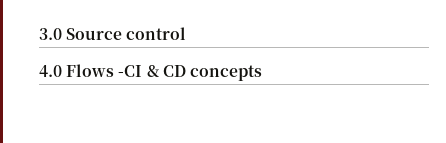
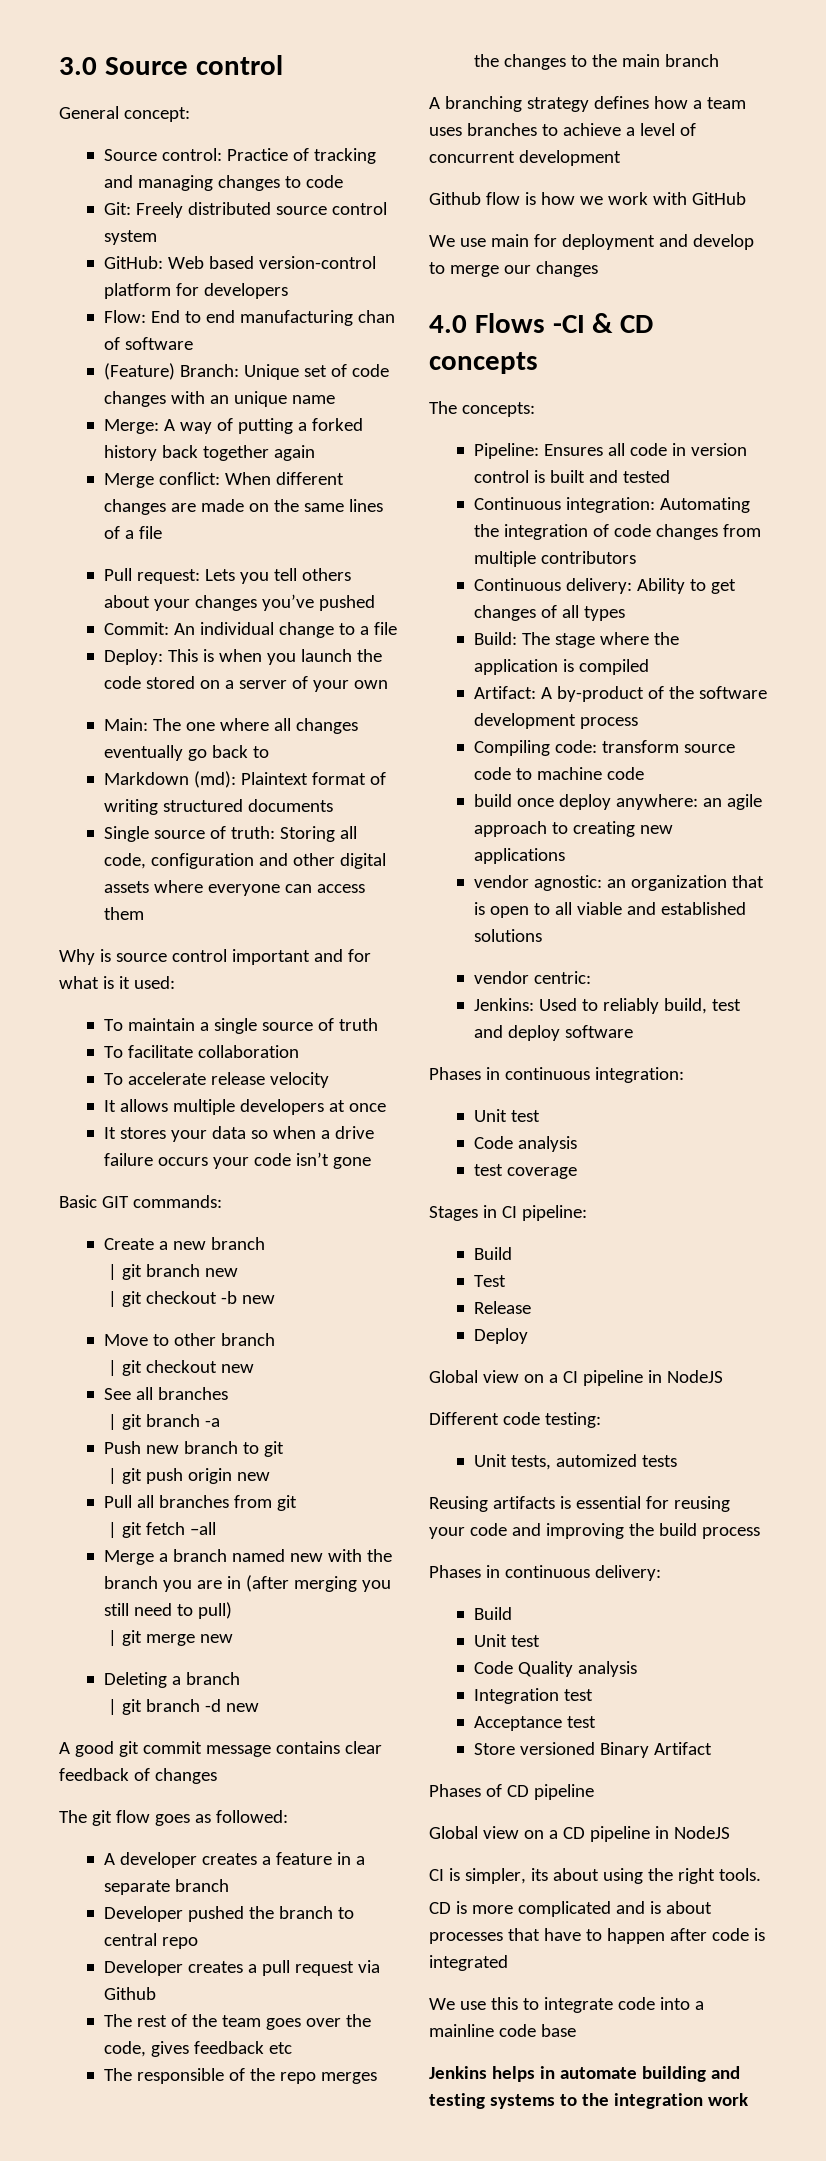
(187, 33) none -> [59,106,190,122] [103,148,376,164] [103,175,343,191] [103,202,387,218] [103,230,157,245] [103,256,376,269] [103,283,288,299] [103,310,395,326] [103,337,193,350] [103,363,389,380] [103,391,335,407] [103,418,363,434] [103,445,315,461] [103,472,344,488] [103,499,383,515] [103,526,162,539] [103,568,351,584] [103,594,375,611] [103,622,397,638] [103,649,382,665] [103,676,388,692] [103,718,358,734] [103,745,269,761] [103,771,386,788] [103,799,333,815] [103,826,357,842] [103,853,386,869] [103,880,365,896] [103,907,144,920] [59,949,371,965] [59,976,175,989] [103,1018,378,1034] [103,1045,299,1058] [103,1072,329,1088] [103,1099,386,1115] [103,1126,374,1142] [103,1152,371,1169] [59,1195,222,1208] [103,1237,265,1250] [107,1264,238,1280] [107,1291,275,1307] [103,1333,275,1346] [107,1360,254,1376] [103,1387,228,1400] [107,1414,220,1430] [103,1441,284,1457] [107,1468,270,1484] [103,1495,297,1511] [107,1522,216,1538] [103,1549,392,1565] [103,1575,391,1592] [103,1602,232,1619] [107,1630,233,1646] [103,1672,240,1688] [107,1699,259,1715] [59,1741,382,1757] [59,1768,217,1784] [59,1810,288,1826] [103,1852,365,1868] [103,1879,229,1895] [103,1906,354,1922] [103,1933,198,1949] [103,1960,380,1976] [103,1987,156,2000] [103,2014,371,2030] [103,2041,292,2057] [103,2068,377,2084] [473,54,719,70] [429,96,746,112] [429,123,696,136] [429,150,621,166] [429,192,746,205] [429,234,754,250] [429,261,598,277] // General concept: // Source control: Practice of tracking and managing changes to code // Git: Freely distributed source control system // GitHub: Web based version-control platform for developers // Flow: End to end manufacturing chan of software // (Feature) Branch: Unique set of code changes with an unique name // Merge: A way of putting a forked history back together again // Merge conflict: When different changes are made on the same lines of a file // Pull request: Lets you tell others about your changes you’ve pushed // Commit: An individual change to a file // Deploy: This is when you launch the code stored on a server of your own // Main: The one where all changes eventually go back to // Markdown (md): Plaintext format of writing structured documents // Single source of truth: Storing all code, configuration and other digital assets where everyone can access them // Why is source control important and for what is it used: // To maintain a single source of truth // To facilitate collaboration // To accelerate release velocity // It allows multiple developers at once // It stores your data so when a drive failure occurs your code isn’t gone // Basic GIT commands: // Create a new branch // | git branch new // | git checkout -b new // Move to other branch // | git checkout new // See all branches // | git branch -a // Push new branch to git // | git push origin new // Pull all branches from git // | git fetch –all // Merge a branch named new with the branch you are in (after merging you still need to pull) // | git merge new // Deleting a branch // | git branch -d new // A good git commit message contains clear feedback of changes // The git flow goes as followed: // A developer creates a feature in a separate branch // Developer pushed the branch to central repo // Developer creates a pull request via Github // The rest of the team goes over the code, gives feedback etc // The responsible of the repo merges the changes to the main branch // A branching strategy defines how a team uses branches to achieve a level of concurrent development // Github flow is how we work with GitHub // We use main for deployment and develop to merge our changes
(262, 73) none -> [429,401,535,417] [473,443,747,459] [473,470,670,483] [473,497,750,513] [473,524,761,540] [473,551,636,567] [473,578,736,594] [473,605,625,621] [473,632,679,648] [473,659,649,675] [473,686,767,702] [473,713,638,729] [473,740,735,756] [473,767,644,780] [473,794,762,810] [473,821,673,837] [473,848,565,864] [473,875,764,891] [473,902,746,918] [473,929,542,942] [473,971,591,984] [473,998,741,1014] [473,1025,633,1041] [429,1067,684,1083] [473,1109,540,1122] [473,1136,577,1152] [473,1164,577,1179] [429,1205,587,1221] [473,1247,512,1260] [473,1275,506,1287] [473,1301,531,1314] [473,1328,528,1344] [429,1370,723,1386] [429,1412,601,1428] [473,1454,677,1470] [429,1496,730,1512] [429,1523,760,1539] [429,1565,661,1581] [473,1607,512,1620] [473,1634,540,1647] [473,1661,637,1677] [473,1688,593,1704] [473,1716,596,1731] [473,1742,712,1758] [429,1784,594,1800] [429,1826,730,1842] [429,1868,761,1884] [429,1901,712,1917] [429,1928,765,1944] [429,1955,508,1971] [429,1997,704,2013] [429,2024,576,2037] [429,2066,740,2082] [429,2093,748,2109] // The concepts: // Pipeline: Ensures all code in version control is built and tested // Continuous integration: Automating the integration of code changes from multiple contributors // Continuous delivery: Ability to get changes of all types // Build: The stage where the application is compiled // Artifact: A by-product of the software development process // Compiling code: transform source code to machine code // build once deploy anywhere: an agile approach to creating new applications // vendor agnostic: an organization that is open to all viable and established solutions // vendor centric: // Jenkins: Used to reliably build, test and deploy software // Phases in continuous integration: // Unit test // Code analysis // test coverage // Stages in CI pipeline: // Build // Test // Release // Deploy // Global view on a CI pipeline in NodeJS // Different code testing: // Unit tests, automized tests // Reusing artifacts is essential for reusing your code and improving the build process // Phases in continuous delivery: // Build // Unit test // Code Quality analysis // Integration test // Acceptance test // Store versioned Binary Artifact // Phases of CD pipeline // Global view on a CD pipeline in NodeJS // CI is simpler, its about using the right tools. // CD is more complicated and is about processes that have to happen after code is integrated // We use this to integrate code into a mainline code base // Jenkins helps in automate building and testing systems to the integration work

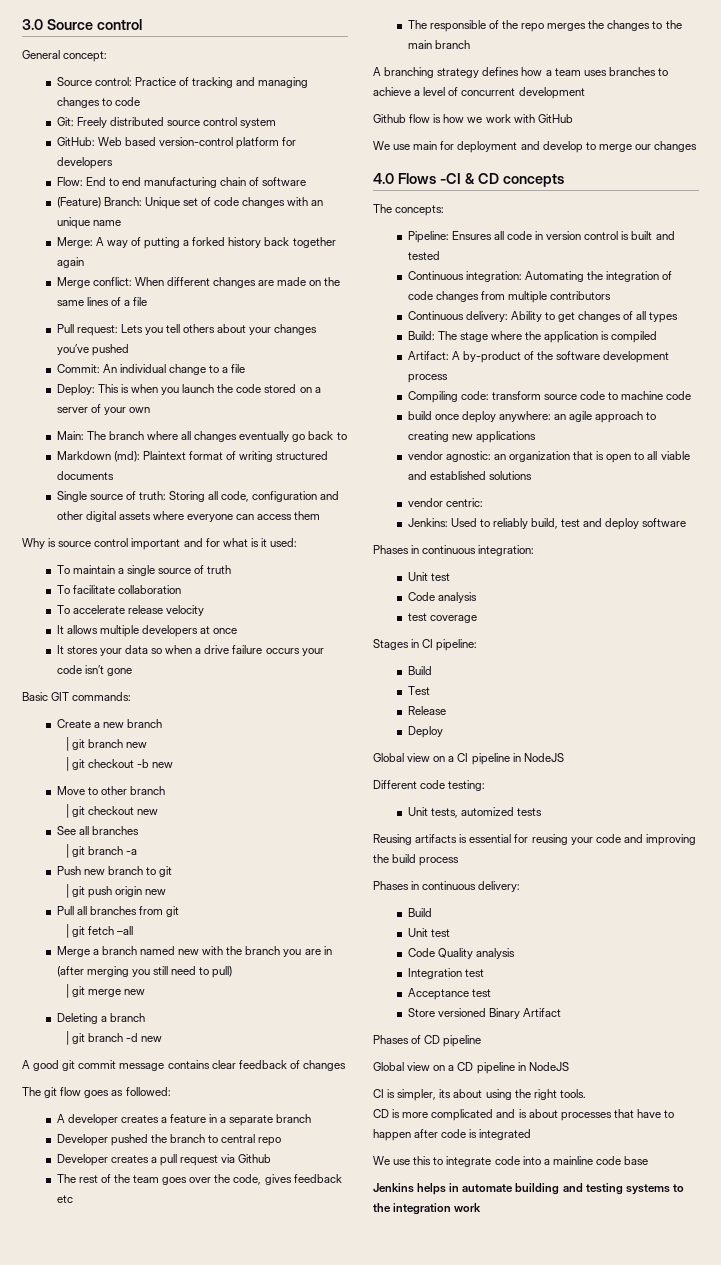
[357,310,395,323] chan -> [220,177,247,186] chain
[185,722,215,731] one -> [108,431,144,440] branch

